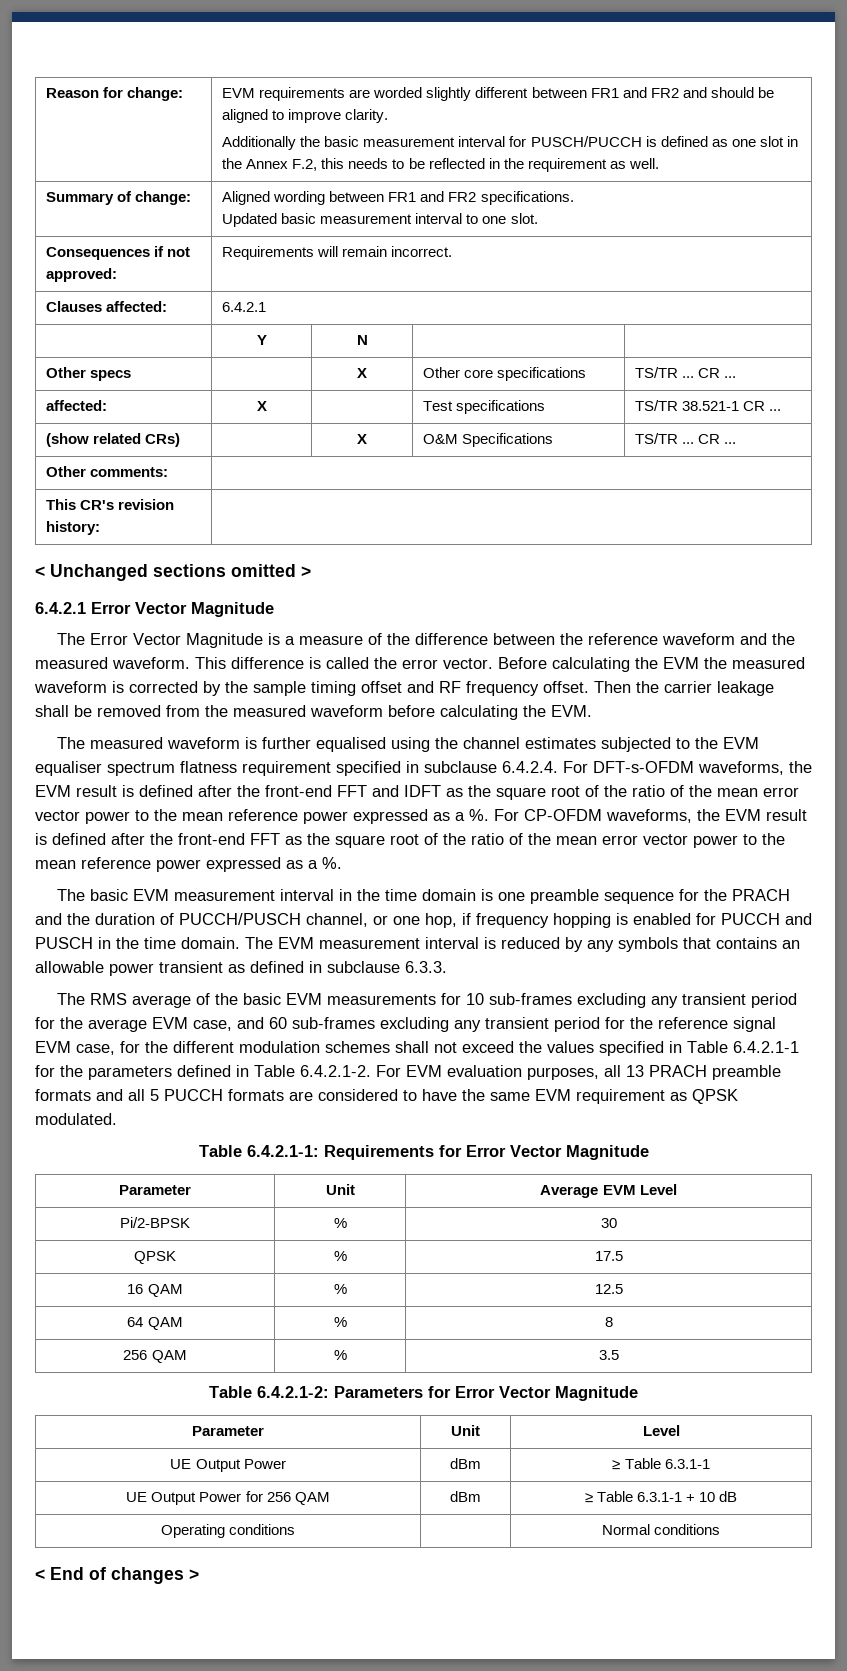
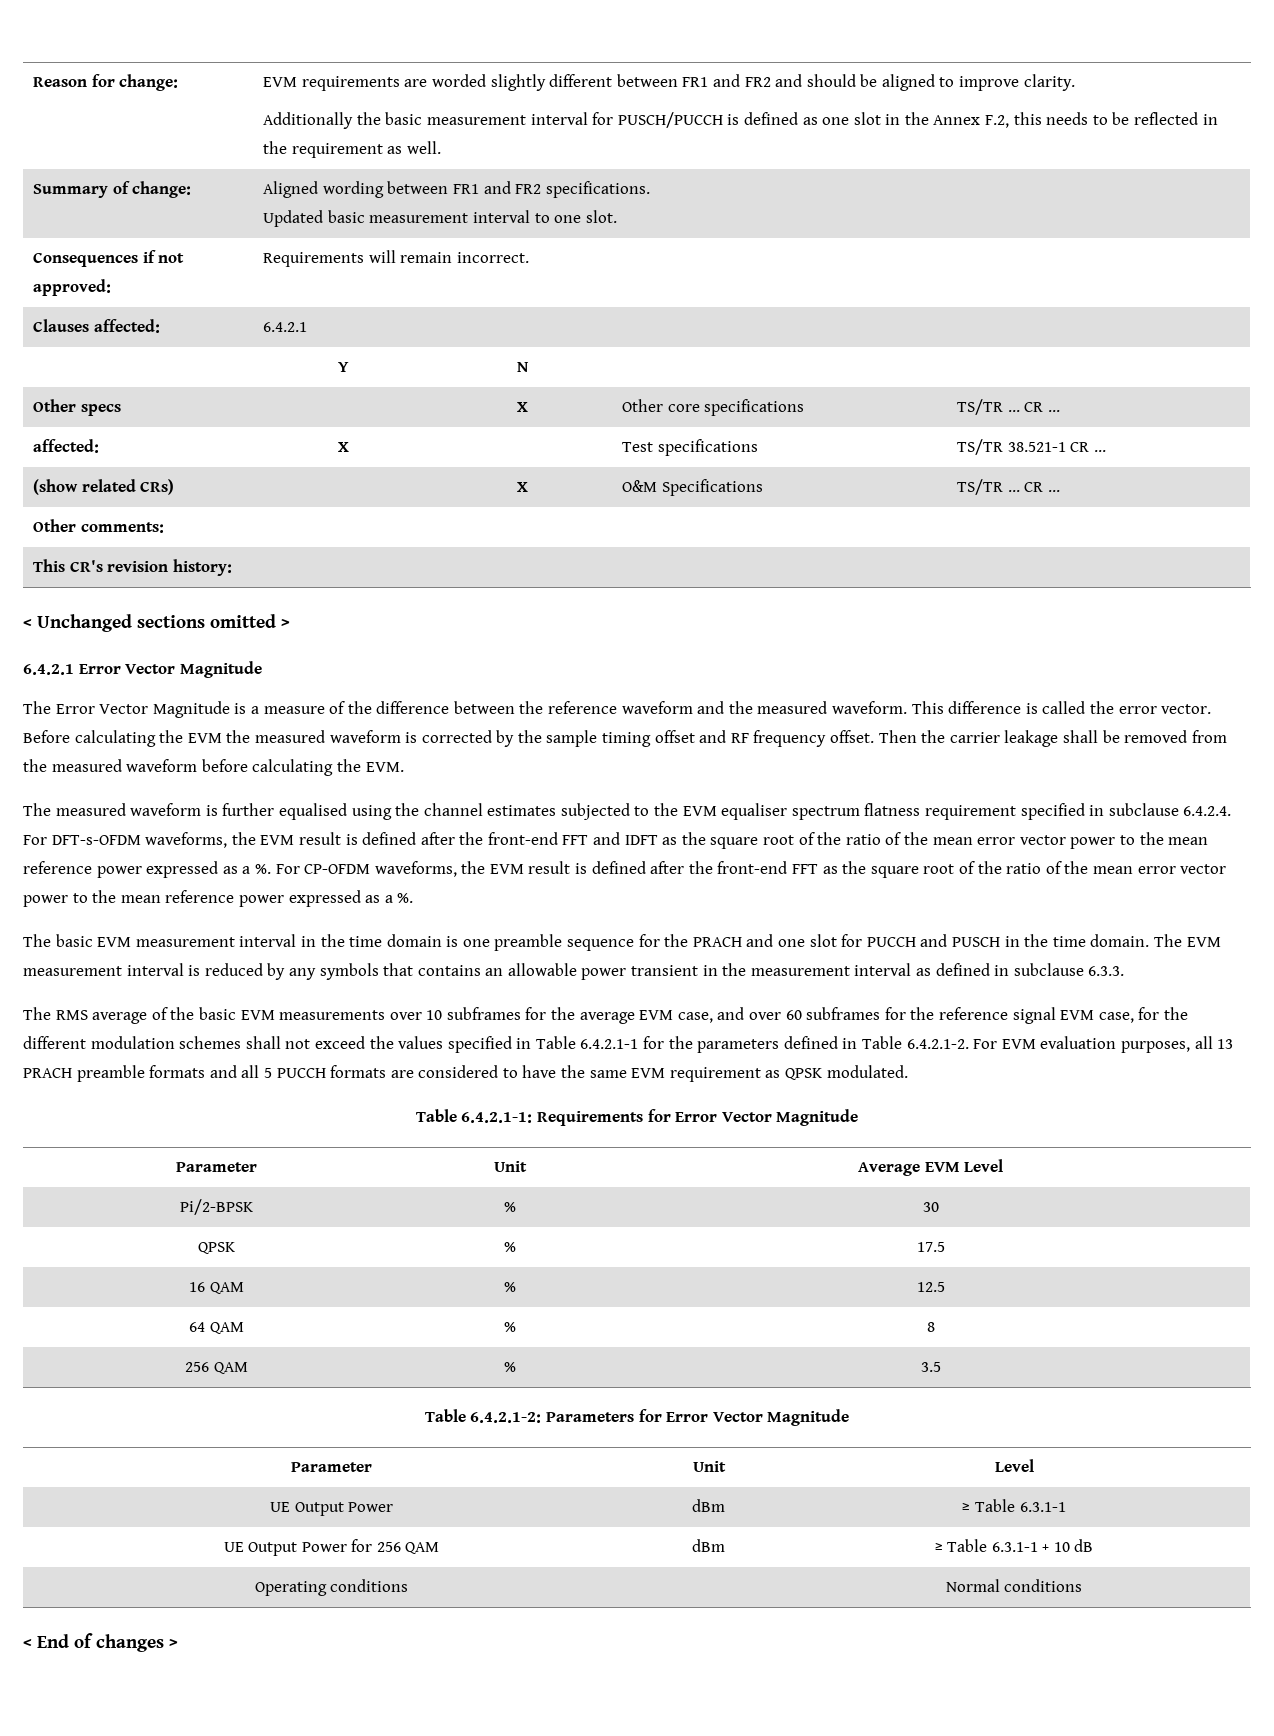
[67,913,691,928] the duration of PUCCH/PUSCH channel, or one hop, if frequency hopping is enabled -> [778,934,837,947] one slot
(223, 967) none -> [702,963,912,976] in the measurement interval
[441,993,798,1008] for 10 sub-frames excluding any transient period -> [389,1007,521,1020] over 10 subframes
[269,1017,600,1032] 60 sub-frames excluding any transient period -> [749,1007,881,1020] over 60 subframes

